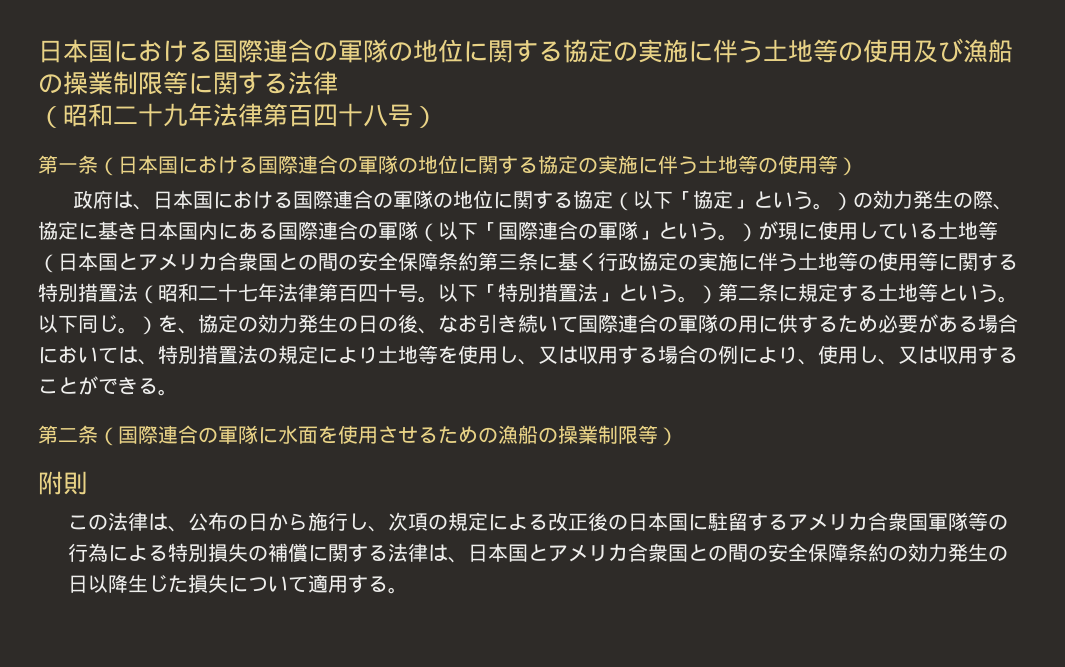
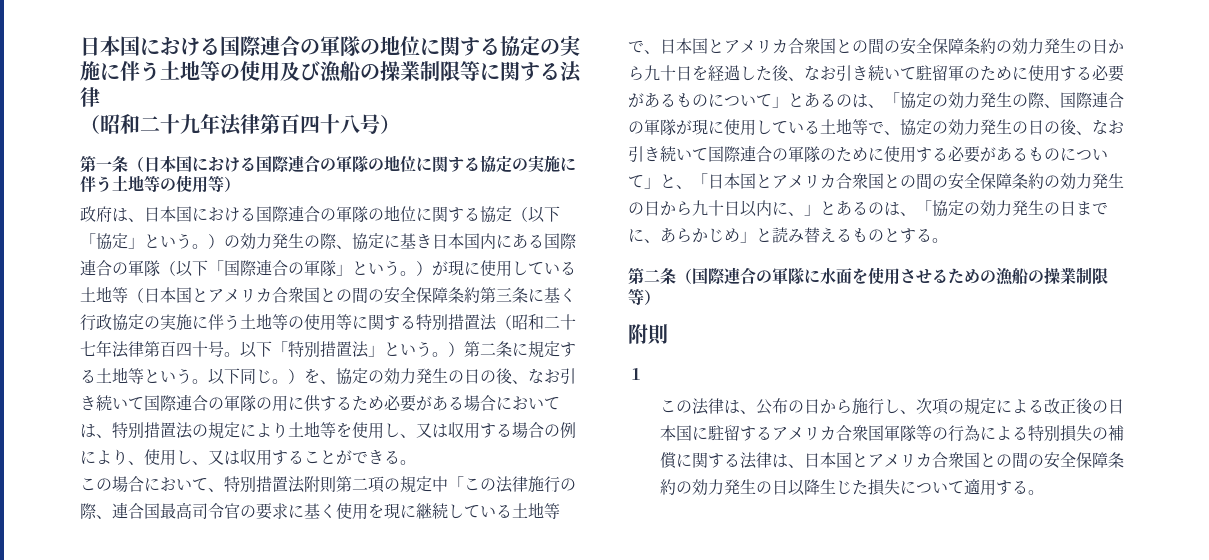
(178, 392) none -> [80,476,576,493] [80,502,560,520] [628,38,1124,55] [628,65,1124,82] [628,91,1124,109] [628,118,1124,136] [628,145,1108,163] [628,173,1124,190] [628,200,1108,217] [628,227,948,243] // この場合において、特別措置法附則第二項の規定中「この法律施行の際、連合国最高司令官の要求に基く使用を現に継続している土地等で、日本国とアメリカ合衆国との間の安全保障条約の効力発生の日から九十日を経過した後、なお引き続いて駐留軍のために使用する必要があるものについて」とあるのは、「協定の効力発生の際、国際連合の軍隊が現に使用している土地等で、協定の効力発生の日の後、なお引き続いて国際連合の軍隊のために使用する必要があるものについて」と、「日本国とアメリカ合衆国との間の安全保障条約の効力発生の日から九十日以内に、」とあるのは、「協定の効力発生の日までに、あらかじめ」と読み替えるものとする。
(88, 483) none -> [628,368,644,380] // １

